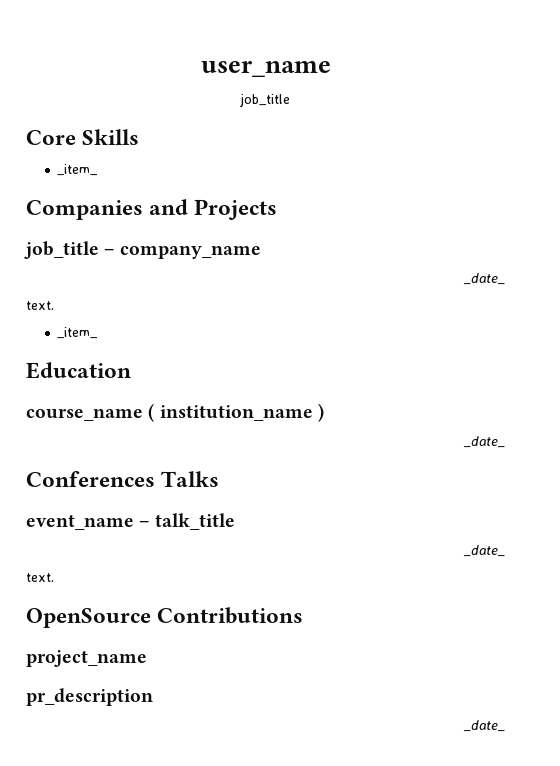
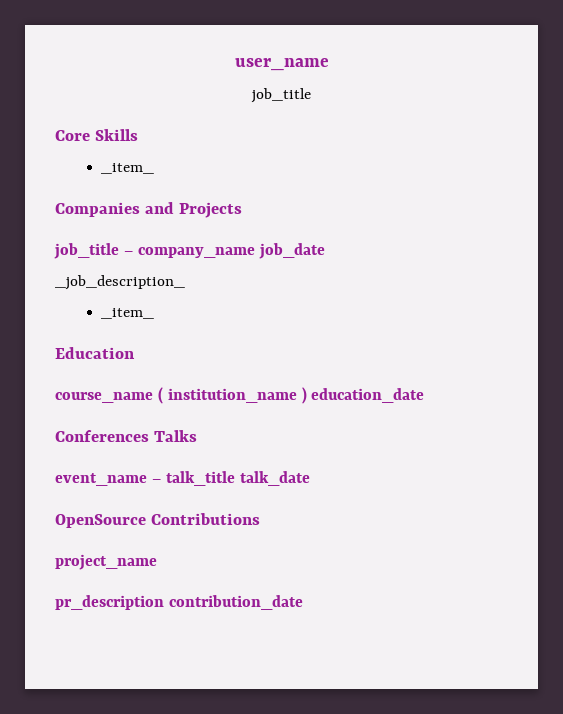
[463,273,505,285] [26,301,54,310] // _date_ // text. -> [258,243,325,259] [55,275,185,290] job_date // _job_description_
[463,436,505,448] // _date_ -> [311,388,425,403] education_date
[463,545,505,557] [26,573,54,582] // _date_ // text. -> [239,471,310,486] talk_date
[463,720,505,732] // _date_ -> [168,595,303,610] contribution_date

